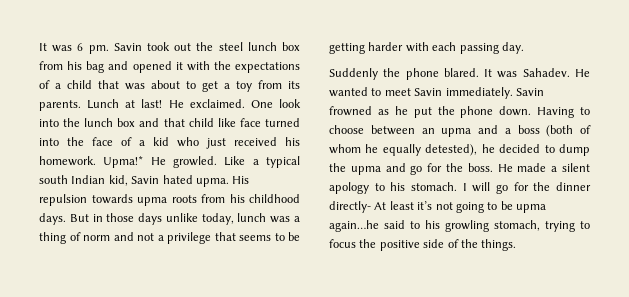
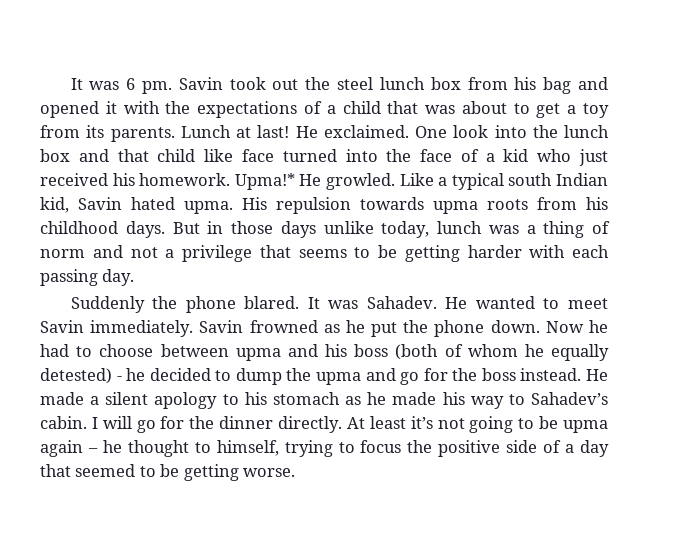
[537,107,575,118] Having -> [545,320,608,333] [40,344,69,357] Now he had
[421,125,511,137] an upma and a -> [235,344,347,361] upma and his
[425,144,478,156] detested), -> [40,368,122,384] detested) -
[467,163,493,172] boss. -> [481,368,582,381] boss instead.
[411,182,457,191] stomach. -> [272,392,608,409] [40,416,87,429] stomach as he made his way to Sahadev’s cabin.
[329,201,371,213] directly- -> [278,416,343,433] directly.
[329,220,540,232] again…he said to his growling stomach, -> [40,440,279,457] again – he thought to himself,
[460,239,517,251] the things. -> [565,440,610,457] [40,464,296,481] a day that seemed to be getting worse.

